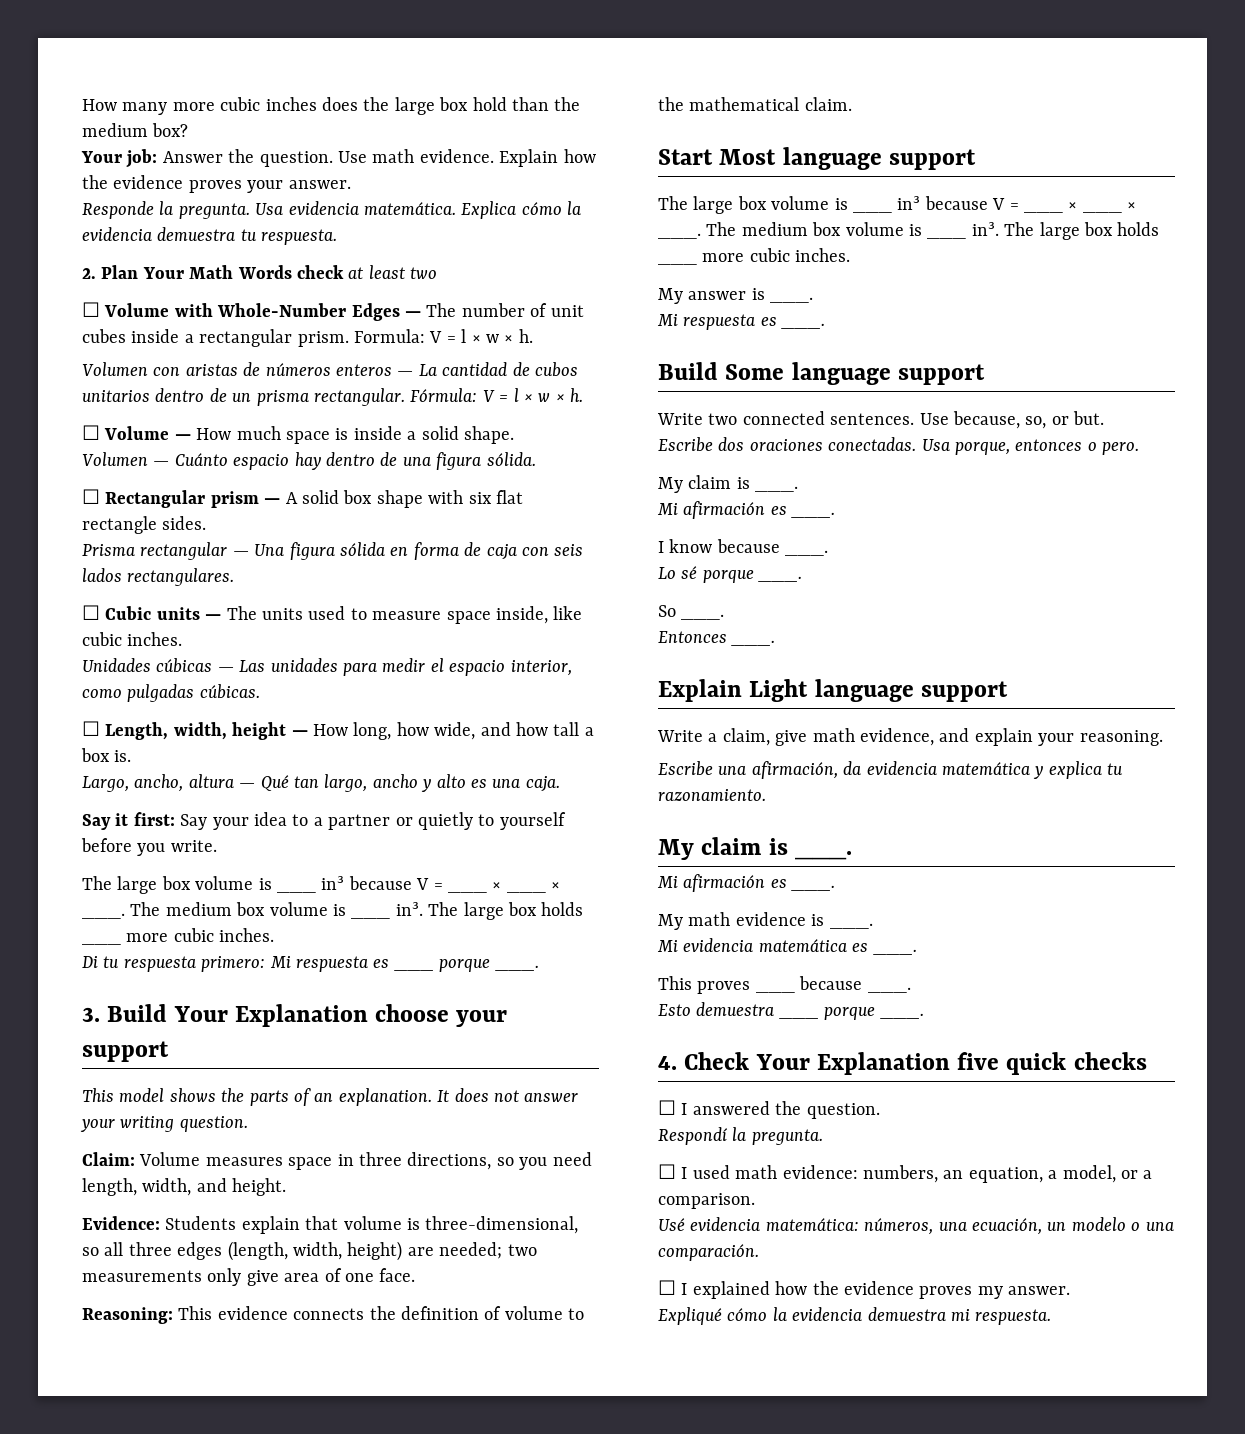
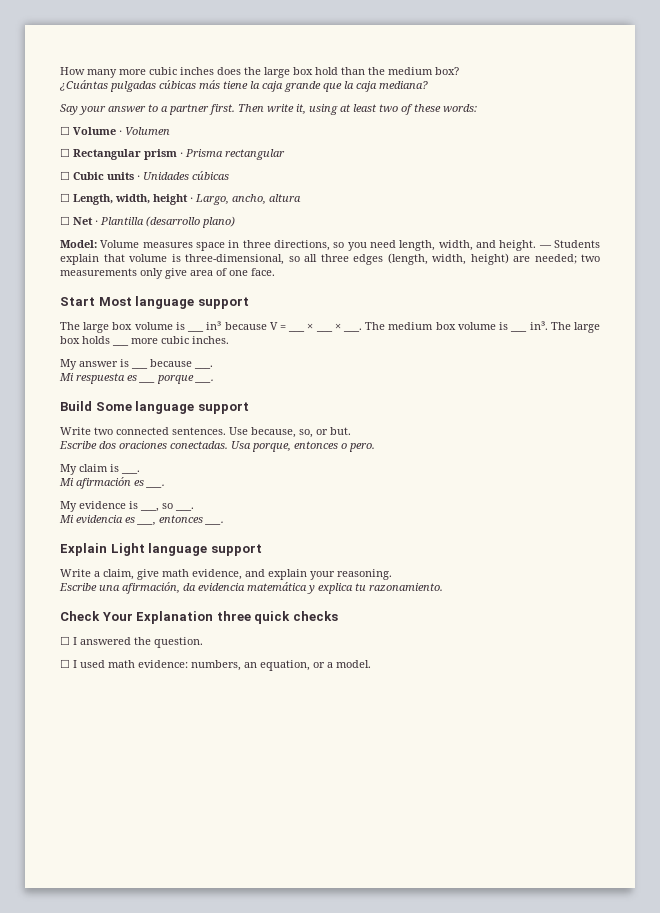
[81,149,596,168] [82,175,351,193] [82,201,582,219] [82,227,338,245] [82,265,344,279] Your job: Answer the question. Use math evidence. Explain how the evidence proves your answer. // Responde la pregunta. Usa evidencia matemática. Explica cómo la evidencia demuestra tu respuesta. // 2. Plan Your Math Words check -> [60,80,428,92] [60,104,338,115] ¿Cuántas pulgadas cúbicas más tiene la caja grande que la caja mediana? // Say your answer to a partner first. Then write it, using
[82,302,584,321] [82,329,533,347] [82,362,578,377] [82,388,584,406] [82,425,514,444] [82,452,536,470] [82,489,523,508] [82,516,207,534] [82,542,584,560] [82,568,235,586] [82,605,583,624] [82,632,183,646] [82,658,572,676] [82,684,260,702] [82,721,594,740] [81,748,132,762] [82,774,560,792] [82,812,566,830] [81,838,217,856] [82,876,272,894] [277,890,316,893] [321,876,443,890] [447,890,487,893] [492,882,502,890] [506,890,546,893] [551,882,561,890] [82,902,346,919] [351,916,391,919] [395,902,584,920] [82,942,121,945] [126,928,275,942] [82,956,390,972] [393,958,539,972] [82,1004,508,1027] [82,1041,169,1062] [82,1088,579,1106] [80,1116,248,1132] [82,1152,135,1166] // ☐ Volume with Whole-Number Edges — The number of unit cubes inside a rectangular prism. Formula: V = l × w × h. // Volumen con aristas de números enteros — La cantidad de cubos unitarios dentro de un prisma rectangular. Fórmula: V = l × w × h. // ☐ Volume — How much space is inside a solid shape. // Volumen — Cuánto espacio hay dentro de una figura sólida. // ☐ Rectangular prism — A solid box shape with six flat rectangle sides. // Prisma rectangular — Una figura sólida en forma de caja con seis lados rectangulares. // ☐ Cubic units — The units used to measure space inside, like cubic inches. // Unidades cúbicas — Las unidades para medir el espacio interior, como pulgadas cúbicas. // ☐ Length, width, height — How long, how wide, and how tall a box is. // Largo, ancho, altura — Qué tan largo, ancho y alto es una caja. // Say it first: Say your idea to a partner or quietly to yourself before you write. // The large box volume is ___ in³ because V = ___ × ___ × ___. The medium box volume is ___ in³. The large box holds ___ more cubic inches. // Di tu respuesta primero: Mi respuesta es ___ porque ___. // 3. Build Your Explanation choose your support // This model shows the parts of an explanation. It does not answer your writing question. // Claim: -> [401,104,477,115] [60,126,170,135] [60,148,285,160] [60,171,229,180] [60,193,301,205] [60,216,235,228] [60,240,97,248] of these words: // ☐ Volume · Volumen // ☐ Rectangular prism · Prisma rectangular // ☐ Cubic units · Unidades cúbicas // ☐ Length, width, height · Largo, ancho, altura // ☐ Net · Plantilla (desarrollo plano) // Model:
[82,1216,160,1230] // Evidence: -> [538,245,552,248] —
[82,1306,585,1324] [658,97,852,111] // Reasoning: This evidence connects the definition of volume to the mathematical claim. -> (275, 272) none
(765, 294) none -> [131,367,148,369] [150,359,192,367] ___ because
(777, 321) none -> [139,375,194,384] ___ porque
[658,539,829,556] [658,566,803,583] [658,605,725,620] [658,631,727,643] I know because ___. // Lo sé porque ___. // So ___. // Entonces -> [60,501,194,512] [59,515,203,526] My evidence is ___, so ___. // Mi evidencia es ___, entonces
[658,837,852,860] [657,874,836,892] [658,912,873,930] [657,938,917,955] [658,976,795,994] [799,976,911,993] [658,1002,775,1016] [778,1006,924,1020] [658,1056,677,1070] My claim is ___. // Mi afirmación es ___. // My math evidence is ___. // Mi evidencia matemática es ___. // This proves ___ because ___. // Esto demuestra ___ porque ___. // 4. -> (443, 587) none
[957,1052,1000,1070] five -> [216,611,251,621] three
[658,1127,823,1145] // Respondí la pregunta. -> (203, 642) none
[1048,1165,1153,1183] [658,1193,755,1209] [658,1217,1174,1235] [658,1244,759,1261] [658,1280,1071,1299] [658,1307,1052,1325] a model, or a comparison. // Usé evidencia matemática: números, una ecuación, un modelo o una comparación. // ☐ I explained how the evidence proves my answer. // Expliqué cómo la evidencia demuestra mi respuesta. -> [313,660,371,668] or a model.

